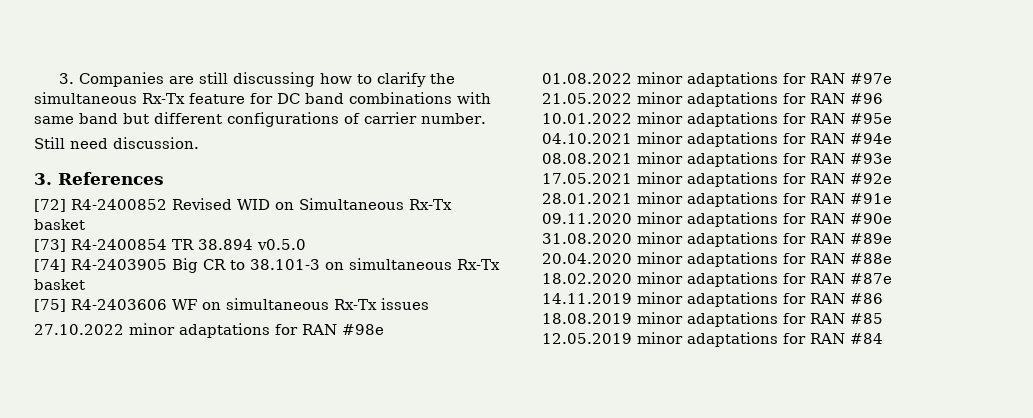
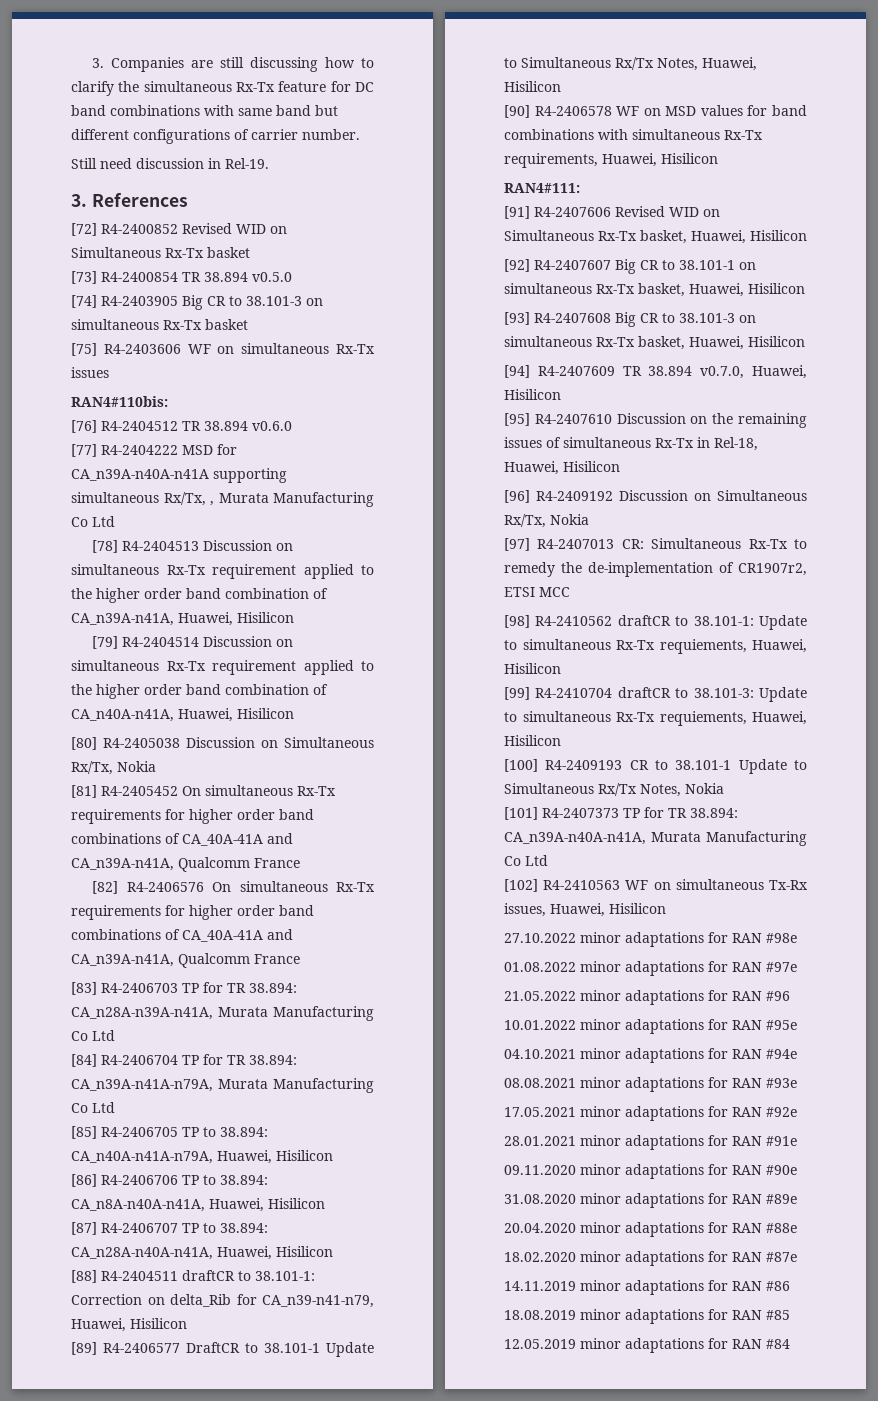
[113,137,199,149] discussion. -> [136,158,269,169] discussion in Rel-19.
(429, 304) none -> [71,396,168,407] [71,420,292,433] [71,444,237,457] [71,468,287,483] [71,492,374,507] [71,516,115,527] [92,540,294,553] [71,564,374,579] [71,588,328,603] [71,612,294,626] [92,636,294,649] [71,660,374,675] [71,684,328,699] [71,708,294,722] [71,737,374,750] [71,761,156,775] [71,785,336,798] [71,809,314,824] [71,833,293,846] [71,857,300,872] [92,881,376,894] [71,905,314,920] [71,929,293,942] [71,953,300,968] [71,982,297,995] [71,1006,374,1021] [71,1030,115,1041] [71,1054,297,1067] [71,1078,374,1093] [71,1102,115,1113] [71,1126,268,1139] [71,1150,333,1164] [71,1174,268,1187] [71,1198,325,1212] [71,1222,268,1235] [71,1246,333,1260] [71,1270,315,1283] [71,1294,374,1308] [71,1318,187,1332] [71,1342,374,1357] [504,57,757,71] [504,81,561,92] [504,105,807,118] [504,129,763,140] [504,153,718,168] [504,183,580,193] [504,206,720,219] [504,230,807,244] [504,259,756,274] [504,283,805,297] [504,312,756,327] [504,336,805,350] [504,365,807,379] [504,389,561,400] [504,413,807,428] [504,437,758,451] [504,461,620,475] [504,490,807,503] [504,514,589,528] [504,538,807,551] [504,562,807,577] [504,587,570,597] [504,615,807,630] [504,639,807,654] [504,663,561,674] [504,687,807,702] [504,711,807,726] [504,735,561,746] [504,759,807,774] [504,783,724,797] [504,807,738,820] [504,831,807,846] [504,855,548,866] [504,879,808,892] [504,903,666,917] // RAN4#110bis: // [76] R4-2404512 TR 38.894 v0.6.0 // [77] R4-2404222 MSD for CA_n39A-n40A-n41A supporting simultaneous Rx/Tx, , Murata Manufacturing Co Ltd // [78] R4-2404513 Discussion on simultaneous Rx-Tx requirement applied to the higher order band combination of CA_n39A-n41A, Huawei, Hisilicon // [79] R4-2404514 Discussion on simultaneous Rx-Tx requirement applied to the higher order band combination of CA_n40A-n41A, Huawei, Hisilicon // [80] R4-2405038 Discussion on Simultaneous Rx/Tx, Nokia // [81] R4-2405452 On simultaneous Rx-Tx requirements for higher order band combinations of CA_40A-41A and CA_n39A-n41A, Qualcomm France // [82] R4-2406576 On simultaneous Rx-Tx requirements for higher order band combinations of CA_40A-41A and CA_n39A-n41A, Qualcomm France // [83] R4-2406703 TP for TR 38.894: CA_n28A-n39A-n41A, Murata Manufacturing Co Ltd // [84] R4-2406704 TP for TR 38.894: CA_n39A-n41A-n79A, Murata Manufacturing Co Ltd // [85] R4-2406705 TP to 38.894: CA_n40A-n41A-n79A, Huawei, Hisilicon // [86] R4-2406706 TP to 38.894: CA_n8A-n40A-n41A, Huawei, Hisilicon // [87] R4-2406707 TP to 38.894: CA_n28A-n40A-n41A, Huawei, Hisilicon // [88] R4-2404511 draftCR to 38.101-1: Correction on delta_Rib for CA_n39-n41-n79, Huawei, Hisilicon // [89] R4-2406577 DraftCR to 38.101-1 Update to Simultaneous Rx/Tx Notes, Huawei, Hisilicon // [90] R4-2406578 WF on MSD values for band combinations with simultaneous Rx-Tx requirements, Huawei, Hisilicon // RAN4#111: // [91] R4-2407606 Revised WID on Simultaneous Rx-Tx basket, Huawei, Hisilicon // [92] R4-2407607 Big CR to 38.101-1 on simultaneous Rx-Tx basket, Huawei, Hisilicon // [93] R4-2407608 Big CR to 38.101-3 on simultaneous Rx-Tx basket, Huawei, Hisilicon // [94] R4-2407609 TR 38.894 v0.7.0, Huawei, Hisilicon // [95] R4-2407610 Discussion on the remaining issues of simultaneous Rx-Tx in Rel-18, Huawei, Hisilicon // [96] R4-2409192 Discussion on Simultaneous Rx/Tx, Nokia // [97] R4-2407013 CR: Simultaneous Rx-Tx to remedy the de-implementation of CR1907r2, ETSI MCC // [98] R4-2410562 draftCR to 38.101-1: Update to simultaneous Rx-Tx requiements, Huawei, Hisilicon // [99] R4-2410704 draftCR to 38.101-3: Update to simultaneous Rx-Tx requiements, Huawei, Hisilicon // [100] R4-2409193 CR to 38.101-1 Update to Simultaneous Rx/Tx Notes, Nokia // [101] R4-2407373 TP for TR 38.894: CA_n39A-n40A-n41A, Murata Manufacturing Co Ltd // [102] R4-2410563 WF on simultaneous Tx-Rx issues, Huawei, Hisilicon

